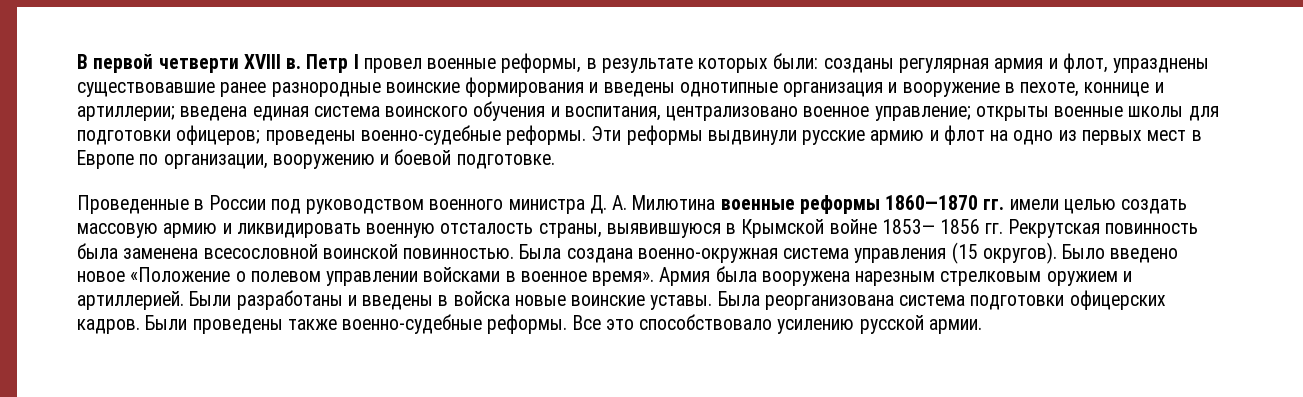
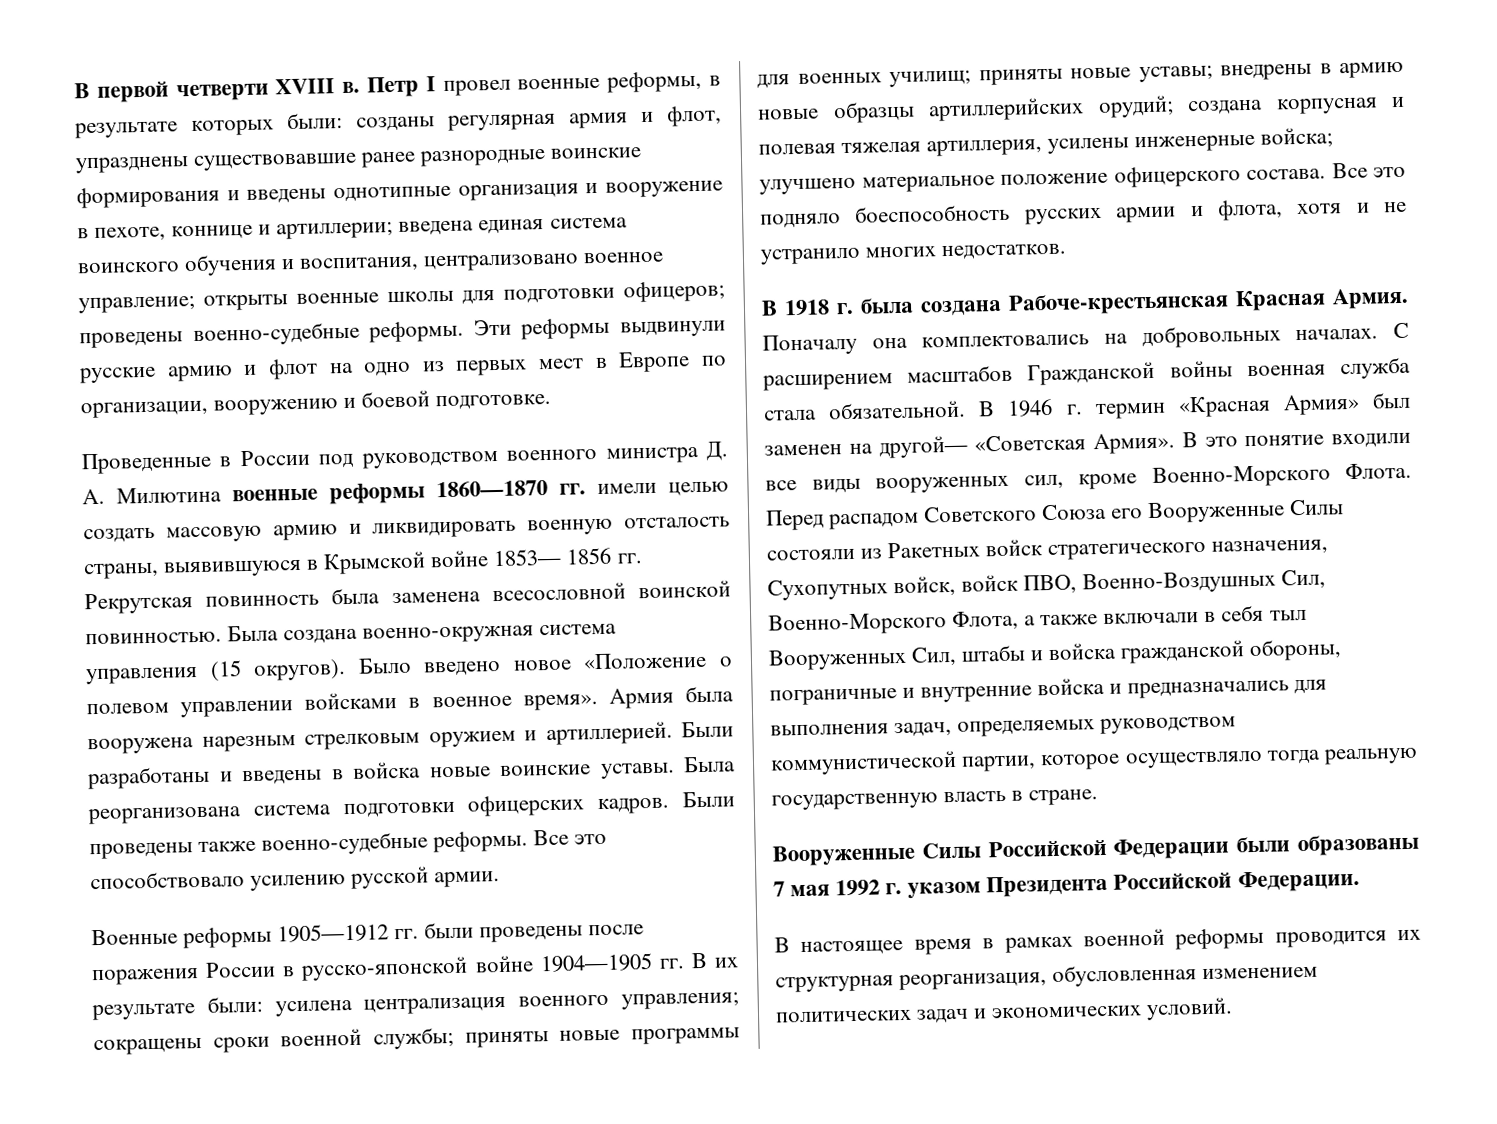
(982, 326) none -> [91,921,645,949] [91,952,739,986] [91,992,739,1021] [93,1026,740,1056] [757,61,1404,89] [758,95,1405,124] [758,127,1334,157] [759,162,1406,195] [760,199,1407,229] [760,243,1068,265] [761,287,1409,317] [762,322,1409,356] [762,356,1411,391] [763,391,1411,421] [764,432,1411,459] [765,462,1412,494] [765,499,1345,531] [766,539,1329,561] [767,569,1327,601] [768,604,1307,636] [768,638,1343,671] [769,677,1328,706] [770,716,1237,738] [770,747,1418,776] [771,789,1099,811] [772,833,1419,867] [773,869,1360,899] [774,927,1421,957] [775,963,1319,993] [775,997,1234,1024] // Военные реформы 1905—1912 гг. были проведены после поражения России в русско-японской войне 1904—1905 гг. В их результате были: усилена централизация военного управления; сокращены сроки военной службы; приняты новые программы для военных училищ; приняты новые уставы; внедрены в армию новые образцы артиллерийских орудий; создана корпусная и полевая тяжелая артиллерия, усилены инженерные войска; улучшено материальное положение офицерского состава. Все это подняло боеспособность русских армии и флота, хотя и не устранило многих недостатков. // В 1918 г. была создана Рабоче-крестьянская Красная Армия. Поначалу она комплектовались на добровольных началах. С расширением масштабов Гражданской войны военная служба стала обязательной. В 1946 г. термин «Красная Армия» был заменен на другой— «Советская Армия». В это понятие входили все виды вооруженных сил, кроме Военно-Морского Флота. Перед распадом Советского Союза его Вооруженные Силы состояли из Ракетных войск стратегического назначения, Сухопутных войск, войск ПВО, Военно-Воздушных Сил, Военно-Морского Флота, а также включали в себя тыл Вооруженных Сил, штабы и войска гражданской обороны, пограничные и внутренние войска и предназначались для выполнения задач, определяемых руководством коммунистической партии, которое осуществляло тогда реальную государственную власть в стране. // Вооруженные Силы Российской Федерации были образованы 7 мая 1992 г. указом Президента Российской Федерации. // В настоящее время в рамках военной реформы проводится их структурная реорганизация, обусловленная изменением политических задач и экономических условий.

